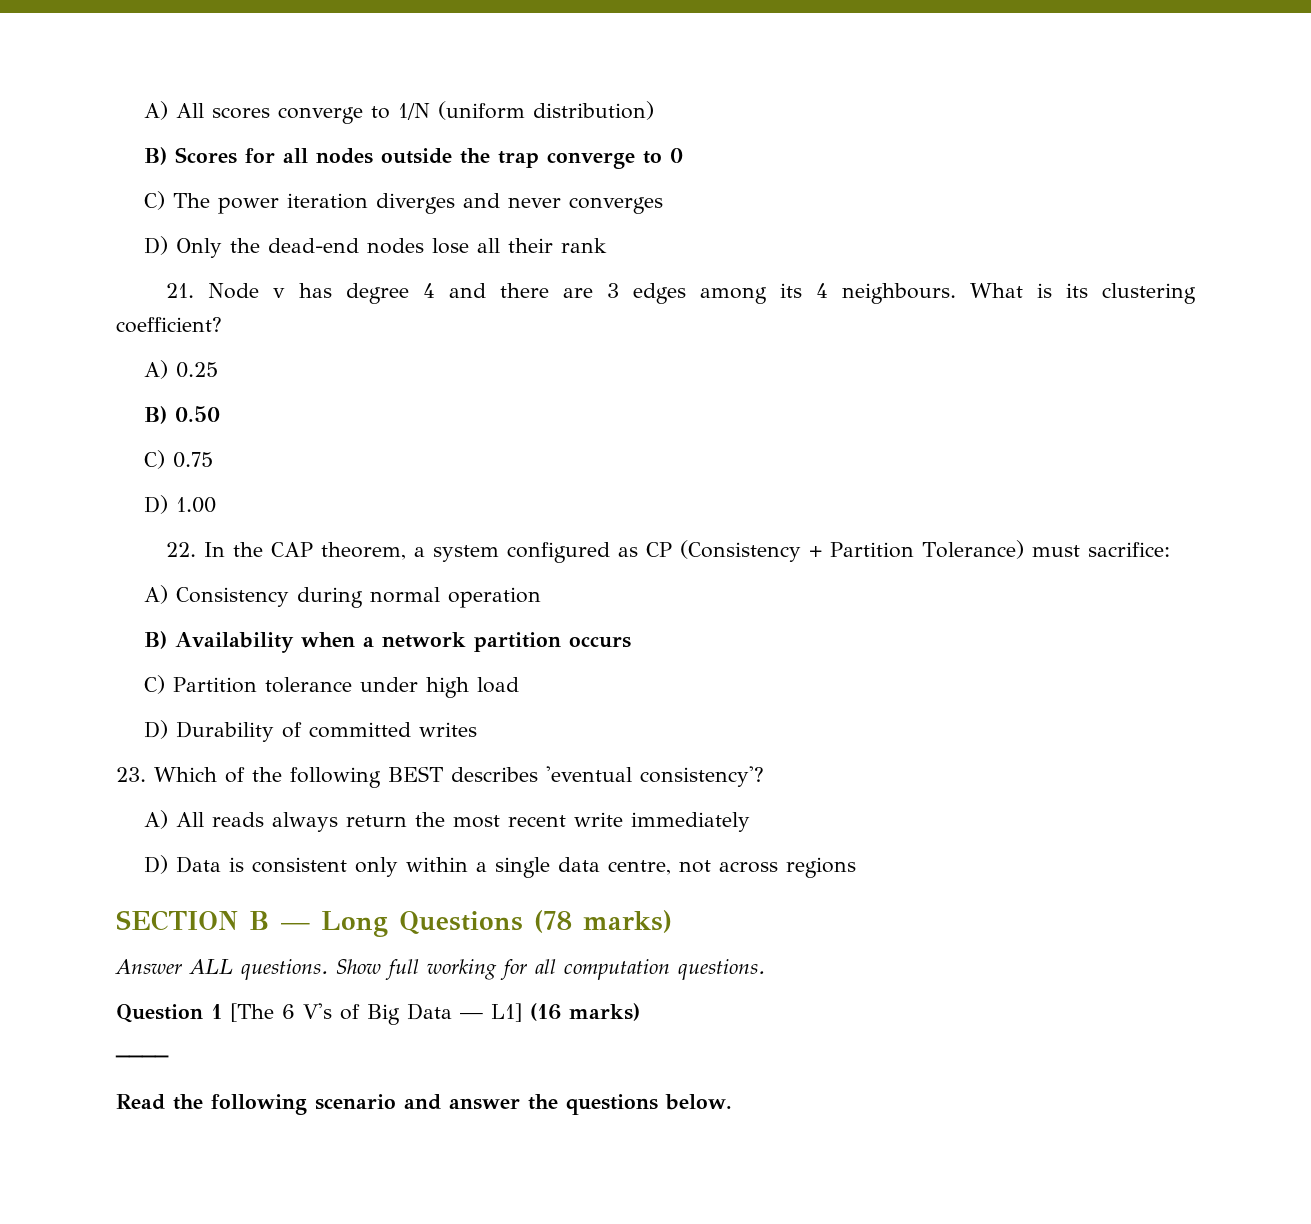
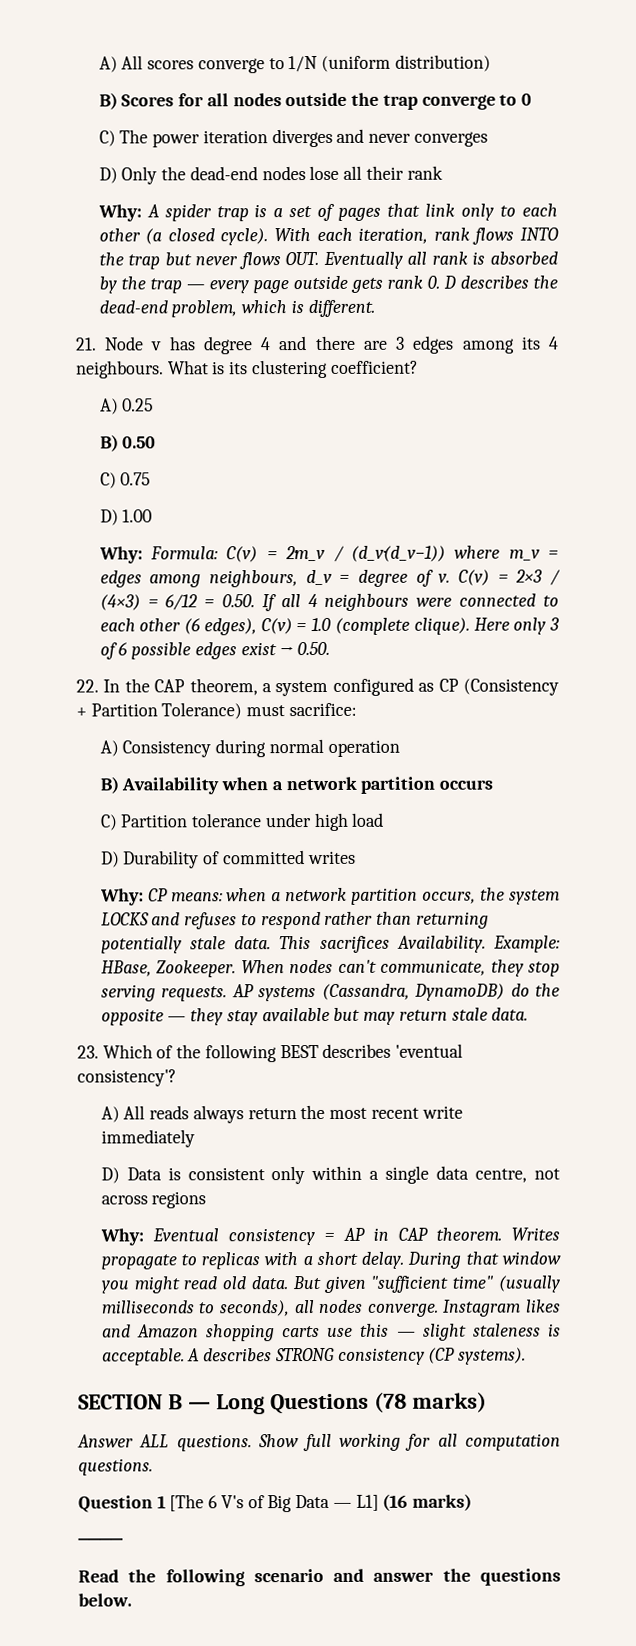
(607, 245) none -> [97,203,559,222] [98,227,559,246] [98,251,558,270] [98,275,558,294] [98,299,375,318] // Why: A spider trap is a set of pages that link only to each other (a closed cycle). With each iteration, rank flows INTO the trap but never flows OUT. Eventually all rank is absorbed by the trap — every page outside gets rank 0. D describes the dead-end problem, which is different.
(216, 505) none -> [98,545,559,564] [99,569,562,588] [99,593,559,612] [99,617,560,636] [99,641,331,660] // Why: Formula: C(v) = 2·m_v / (d_v·(d_v−1)) where m_v = edges among neighbours, d_v = degree of v. C(v) = 2×3 / (4×3) = 6/12 = 0.50. If all 4 neighbours were connected to each other (6 edges), C(v) = 1.0 (complete clique). Here only 3 of 6 possible edges exist → 0.50.
(477, 729) none -> [99,887,561,906] [100,911,489,930] [100,935,560,954] [100,959,560,978] [100,983,560,1002] [100,1007,529,1026] // Why: CP means: when a network partition occurs, the system LOCKS and refuses to respond rather than returning potentially stale data. This sacrifices Availability. Example: HBase, Zookeeper. When nodes can't communicate, they stop serving requests. AP systems (Cassandra, DynamoDB) do the opposite — they stay available but may return stale data.
(856, 867) none -> [99,1227,560,1246] [100,1251,561,1270] [100,1275,560,1294] [100,1299,561,1317] [101,1323,561,1342] [101,1347,527,1366] // Why: Eventual consistency = AP in CAP theorem. Writes propagate to replicas with a short delay. During that window you might read old data. But given "sufficient time" (usually milliseconds to seconds), all nodes converge. Instagram likes and Amazon shopping carts use this — slight staleness is acceptable. A describes STRONG consistency (CP systems).

